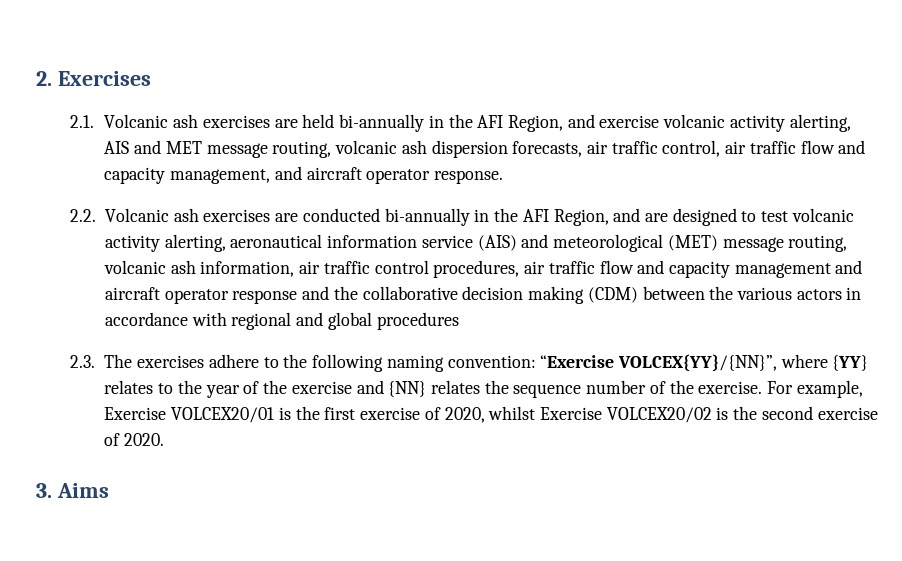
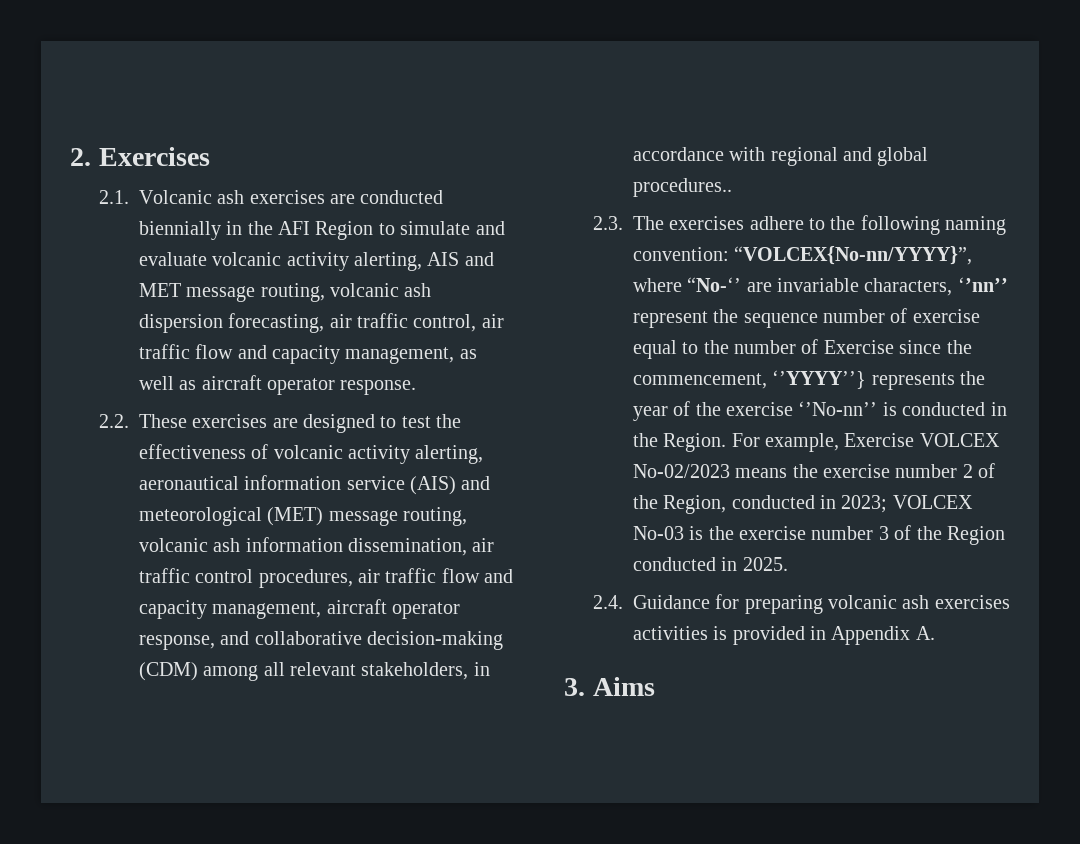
[302,114,660,132] held bi-annually in the AFI Region, and exercise -> [360,190,444,204] [138,221,505,240] [138,252,207,266] conducted biennially in the AFI Region to simulate and evaluate
[512,141,583,157] forecasts, -> [228,313,325,333] forecasting,
[274,166,302,180] and -> [459,349,477,359] [138,376,197,390] as well as
[104,208,789,226] Volcanic ash exercises are conducted bi-annually in the AFI Region, and are designed to test -> [138,414,462,433] [138,444,269,459] These exercises are designed to test the effectiveness of
[200,261,295,277] information, -> [245,537,467,556] information dissemination,
[734,260,863,278] [104,286,842,304] management and aircraft operator response and the collaborative decision making (CDM) between the various actors -> [212,599,460,619] [138,631,503,650] [138,662,469,681] management, aircraft operator response, and collaborative decision-making (CDM) among all relevant stakeholders,
[376,312,459,330] procedures -> [632,178,732,197] procedures..
[540,354,869,372] [104,380,863,398] [104,406,878,423] [104,433,165,446] “Exercise VOLCEX{YY}/{NN}”, where {YY} relates to the year of the exercise and {NN} relates the sequence number of the exercise. For example, Exercise VOLCEX20/01 is the first exercise of 2020, whilst Exercise VOLCEX20/02 is the second exercise of 2020. -> [734,246,973,265] [632,277,1008,296] [632,308,980,328] [632,339,972,359] [632,370,985,390] [632,401,1007,421] [632,433,1000,452] [632,463,996,478] [632,495,973,514] [632,525,1005,545] [632,557,788,571] [592,594,1010,614] [632,626,935,645] “VOLCEX{No-nn/YYYY}”, where “No-‘’ are invariable characters, ‘’nn’’ represent the sequence number of exercise equal to the number of Exercise since the commencement, ‘’YYYY’’} represents the year of the exercise ‘’No-nn’’ is conducted in the Region. For example, Exercise VOLCEX No-02/2023 means the exercise number 2 of the Region, conducted in 2023; VOLCEX No-03 is the exercise number 3 of the Region conducted in 2025. // 2.4. Guidance for preparing volcanic ash exercises activities is provided in Appendix A.

